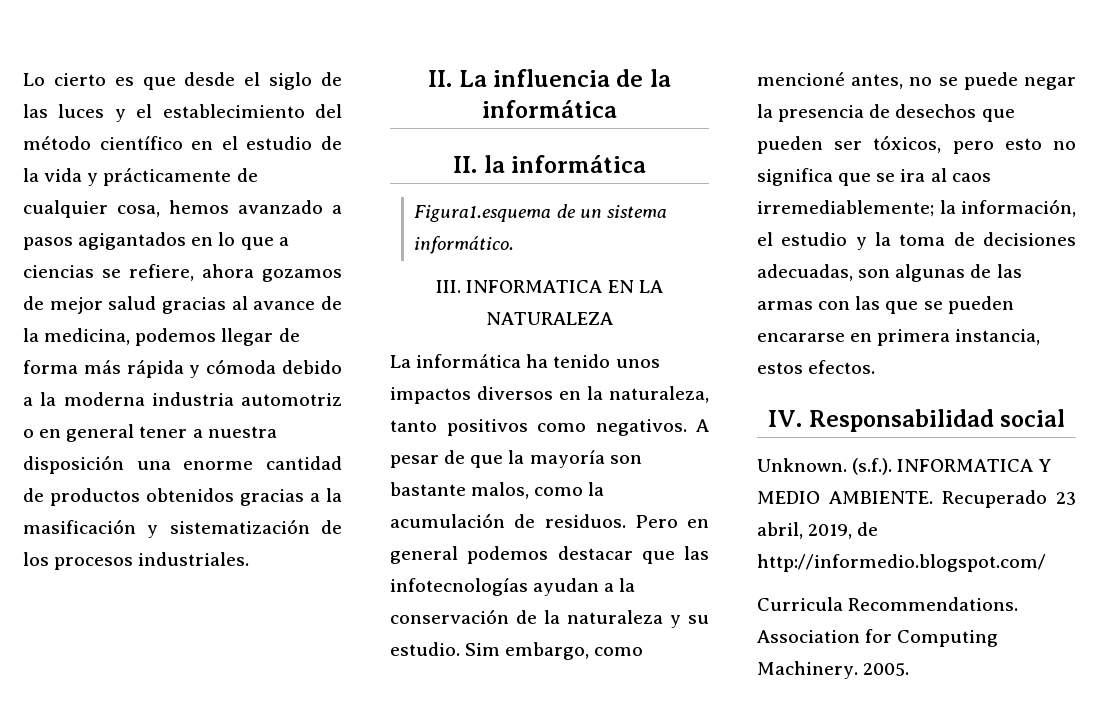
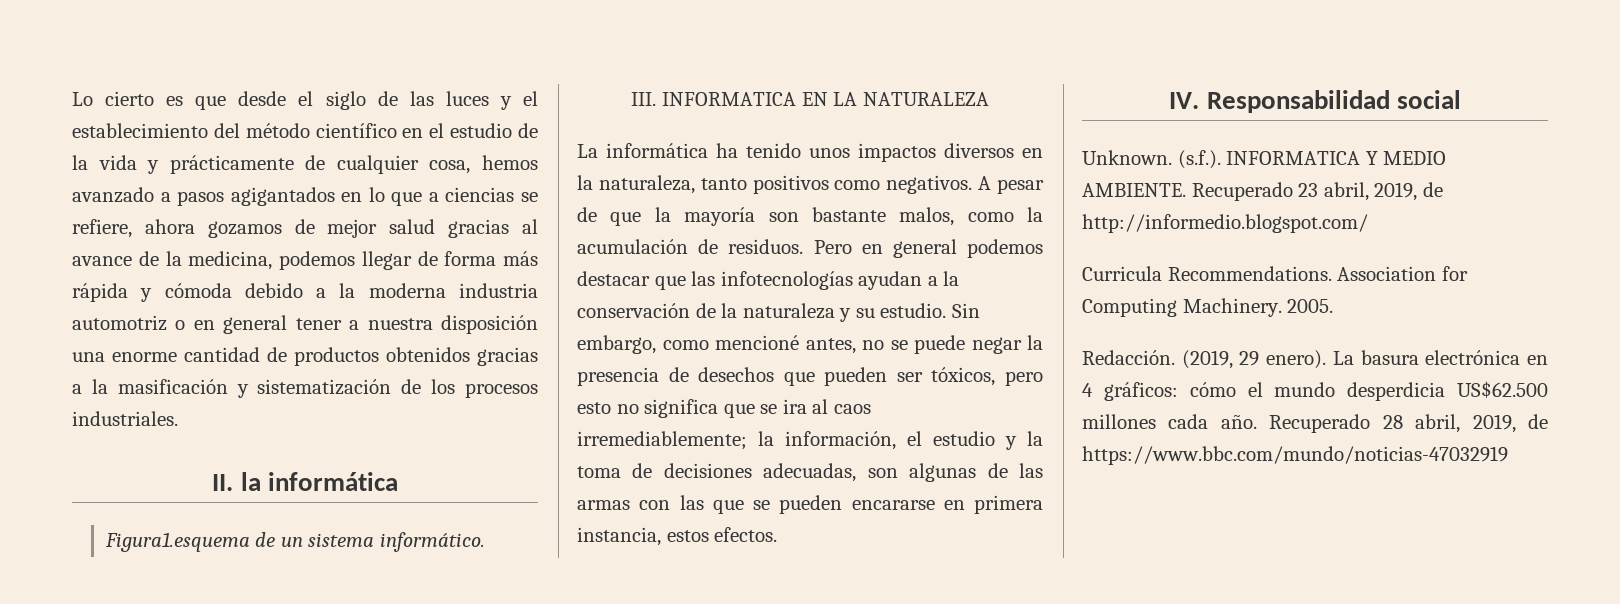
[428,69,671,87] [482,100,617,118] // II. La influencia de la informática -> (178, 418) none
[465,643,501,656] Sim -> [951,303,980,318] Sin
(910, 669) none -> [1082,350,1548,369] [1082,381,1548,401] [1082,414,1548,433] [1082,446,1508,465] // Redacción. (2019, 29 enero). La basura electrónica en 4 gráficos: cómo el mundo desperdicia US$62.500 millones cada año. Recuperado 28 abril, 2019, de https://www.bbc.com/mundo/noticias-47032919

